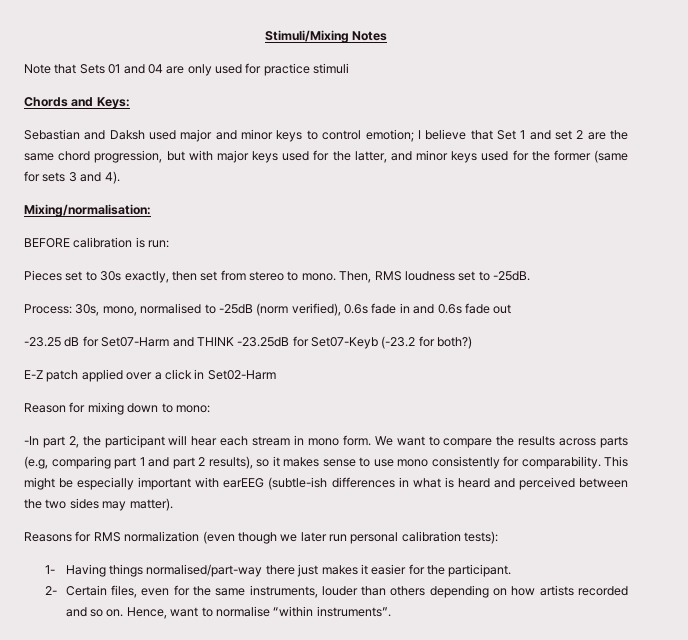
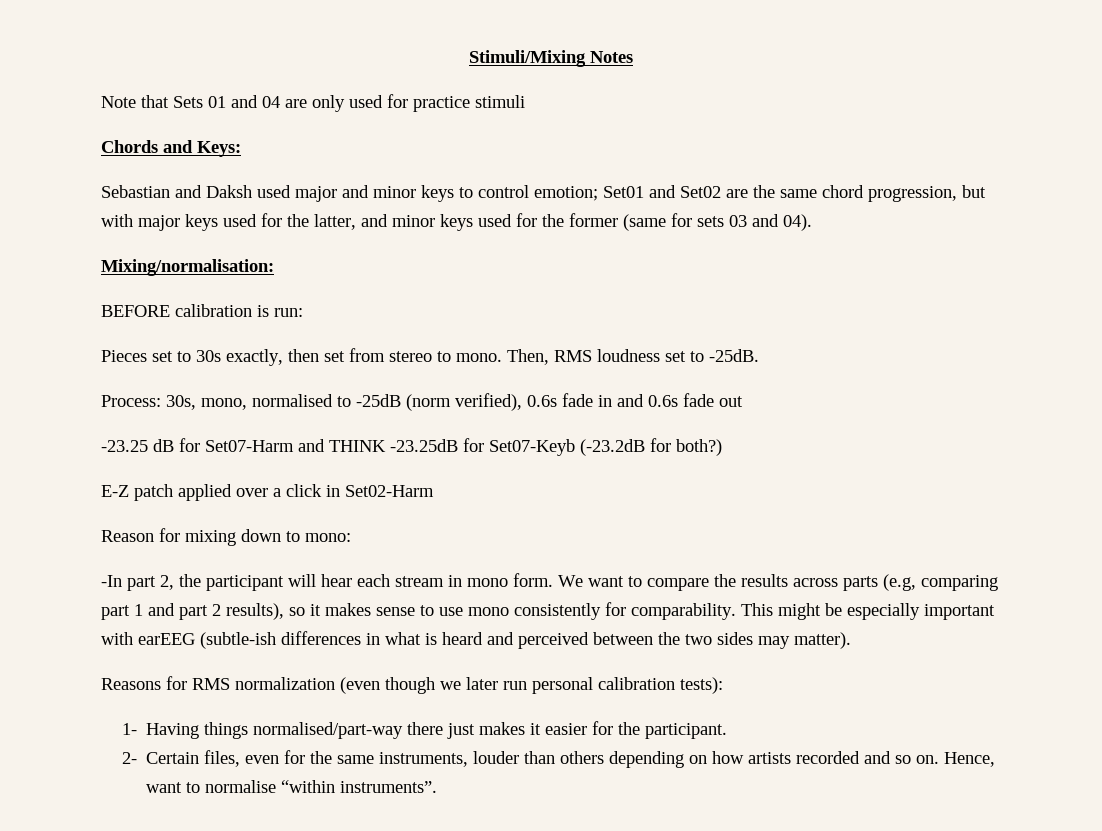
[417,129,584,140] I believe that Set 1 and set 2 -> [603,185,721,198] Set01 and Set02
[68,171,120,184] 3 and 4). -> [729,214,812,231] 03 and 04).
[381,336,416,349] (-23.2 -> [580,439,645,456] (-23.2dB

